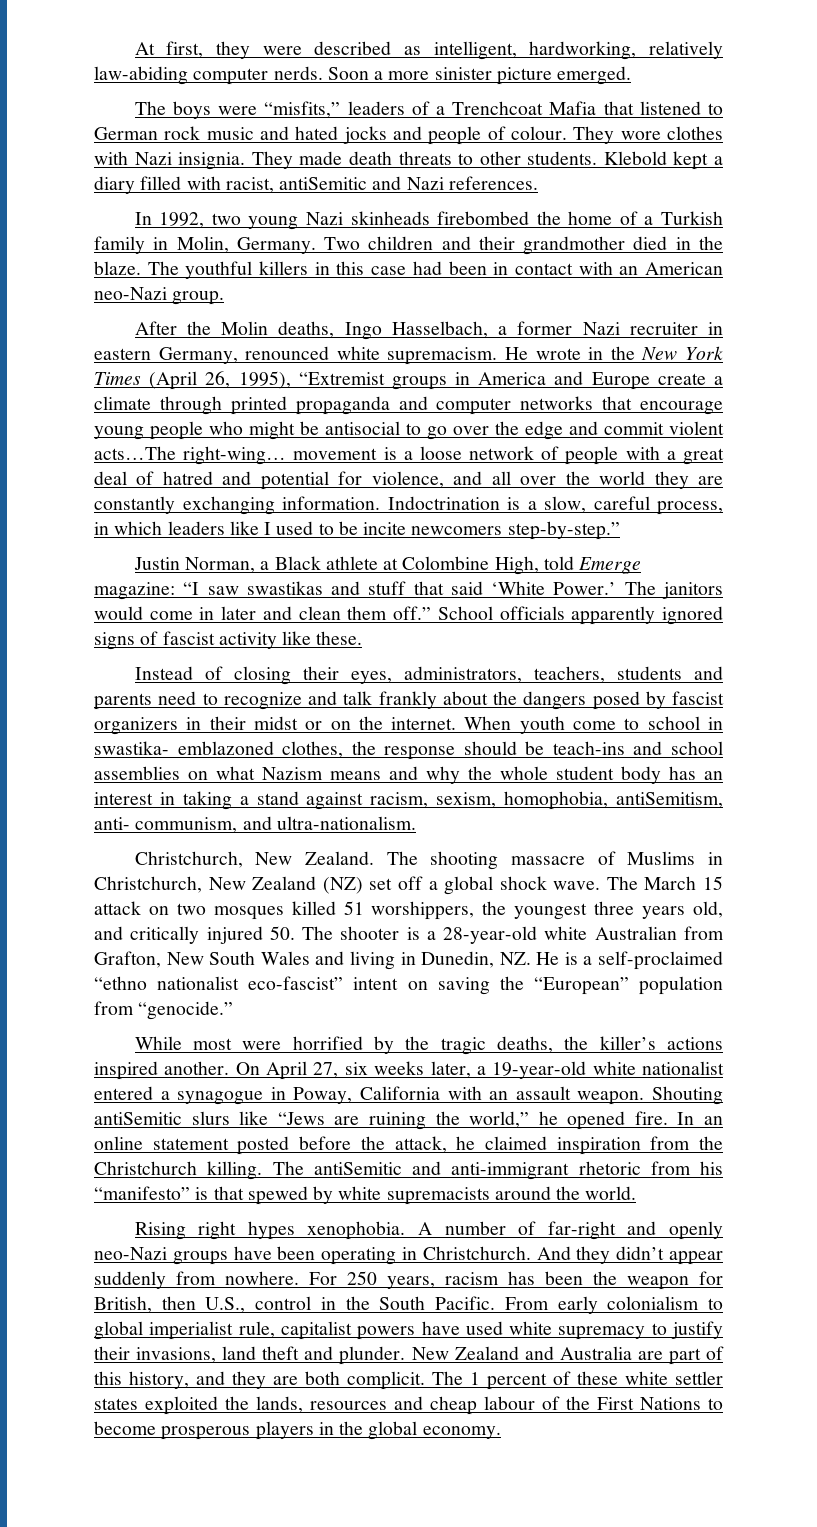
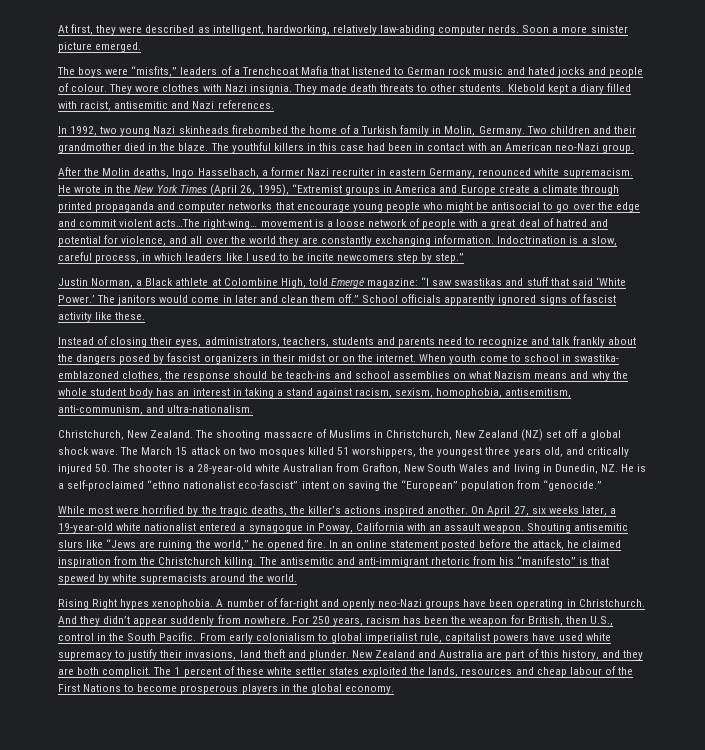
[279,177,368,190] antiSemitic -> [114,101,169,109] antisemitic
[507,521,620,540] step-by-step.” -> [397,253,465,263] step by step.”
[616,792,724,808] [94,817,238,833] antiSemitism, anti- communism, -> [505,388,572,398] [58,405,143,415] antisemitism, anti-communism,
[94,1112,182,1125] antiSemitic -> [574,523,629,531] antisemitic
[313,1162,402,1175] antiSemitic -> [279,557,334,565] antisemitic
[198,1221,237,1240] right -> [92,599,118,609] Right

